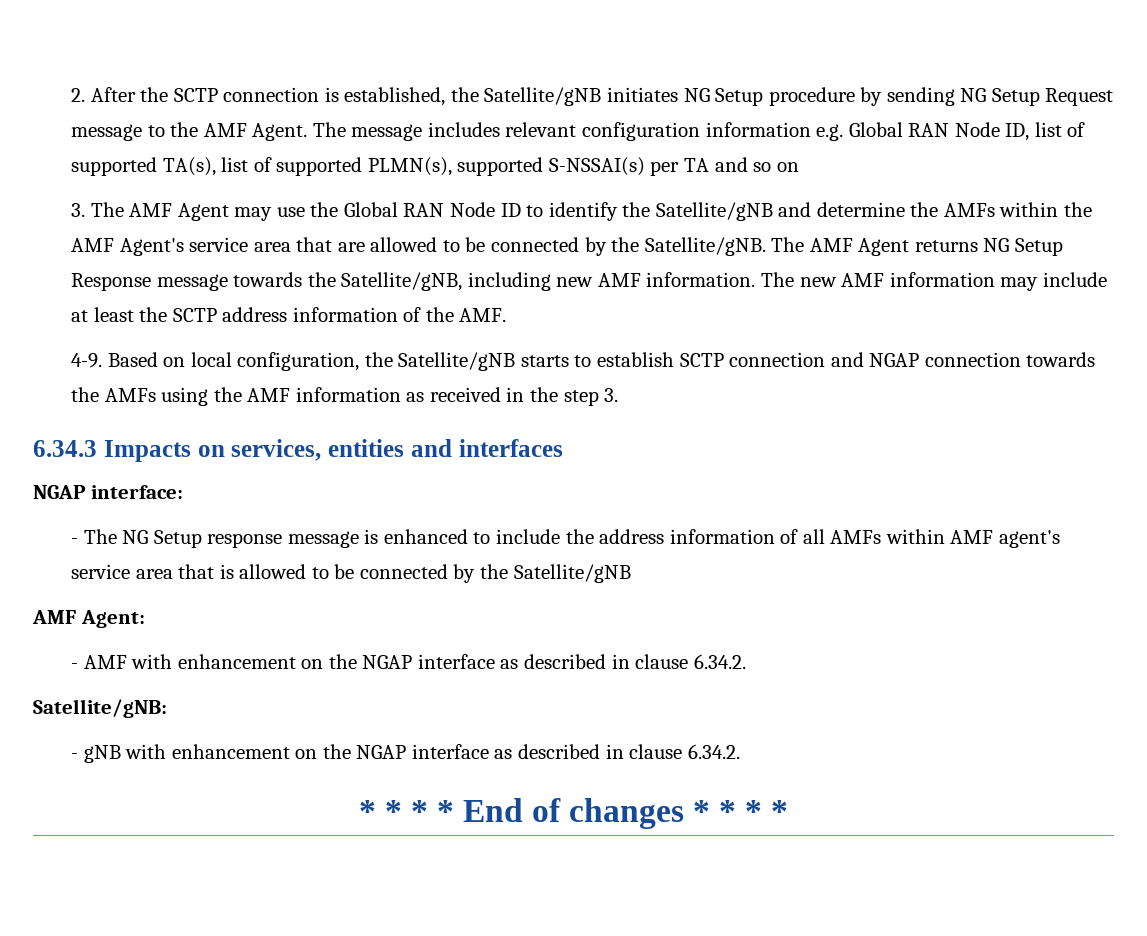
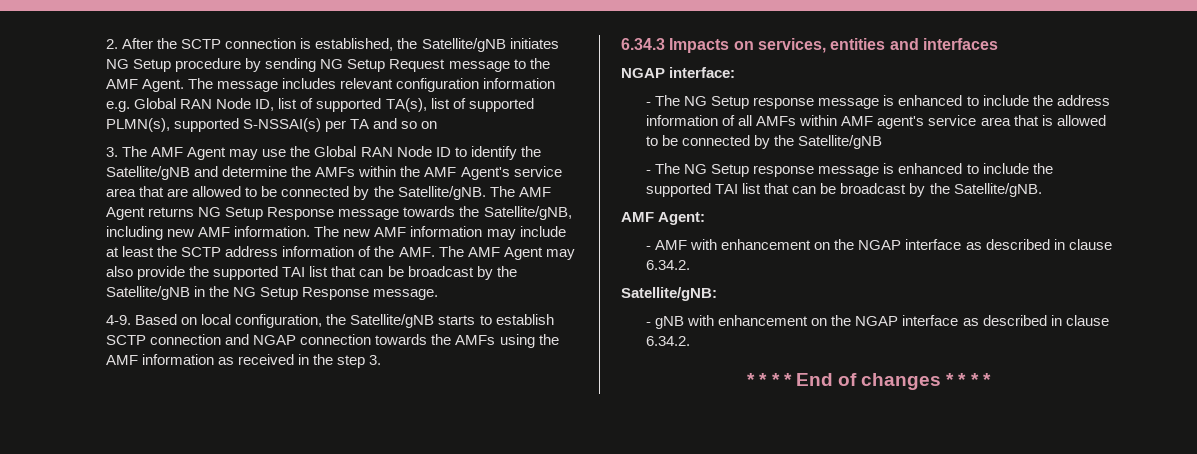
(507, 315) none -> [438,246,575,260] [106,266,517,280] [106,286,439,300] The AMF Agent may also provide the supported TAI list that can be broadcast by the Satellite/gNB in the NG Setup Response message.
(631, 573) none -> [646,163,1053,177] [646,183,1042,197] // - The NG Setup response message is enhanced to include the supported TAI list that can be broadcast by the Satellite/gNB.

